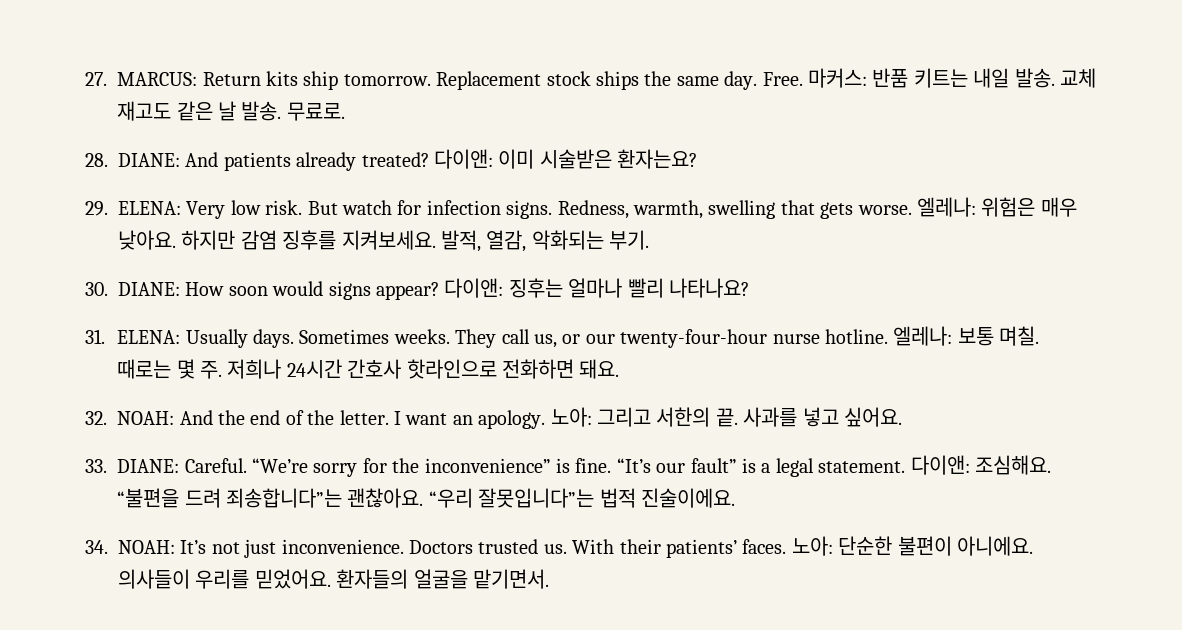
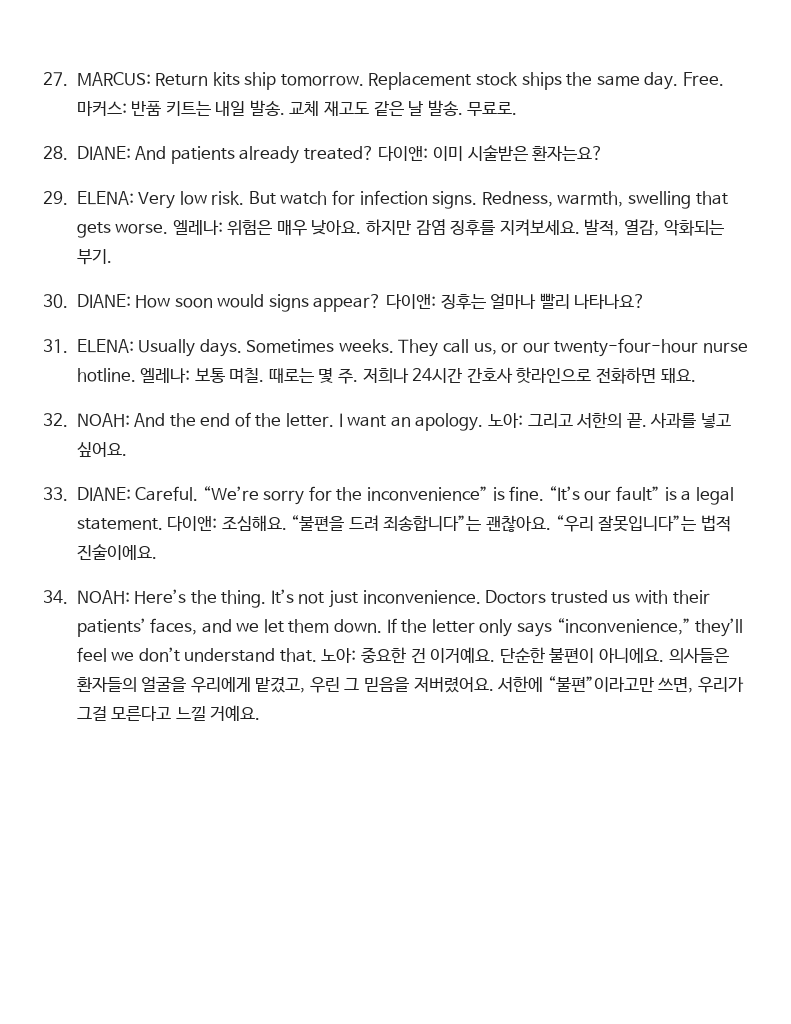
(175, 547) none -> [134,589,267,608] Here’s the thing.
[543,536,1033,558] [118,569,549,589] us. With their patients’ faces. 노아: 단순한 불편이 아니에요. 의사들이 우리를 믿었어요. 환자들의 얼굴을 맡기면서. -> [612,590,710,604] [76,618,744,637] [76,647,729,663] [76,676,744,693] [76,705,261,721] us with their patients’ faces, and we let them down. If the letter only says “inconvenience,” they’ll feel we don’t understand that. 노아: 중요한 건 이거예요. 단순한 불편이 아니에요. 의사들은 환자들의 얼굴을 우리에게 맡겼고, 우린 그 믿음을 저버렸어요. 서한에 “불편”이라고만 쓰면, 우리가 그걸 모른다고 느낄 거예요.

